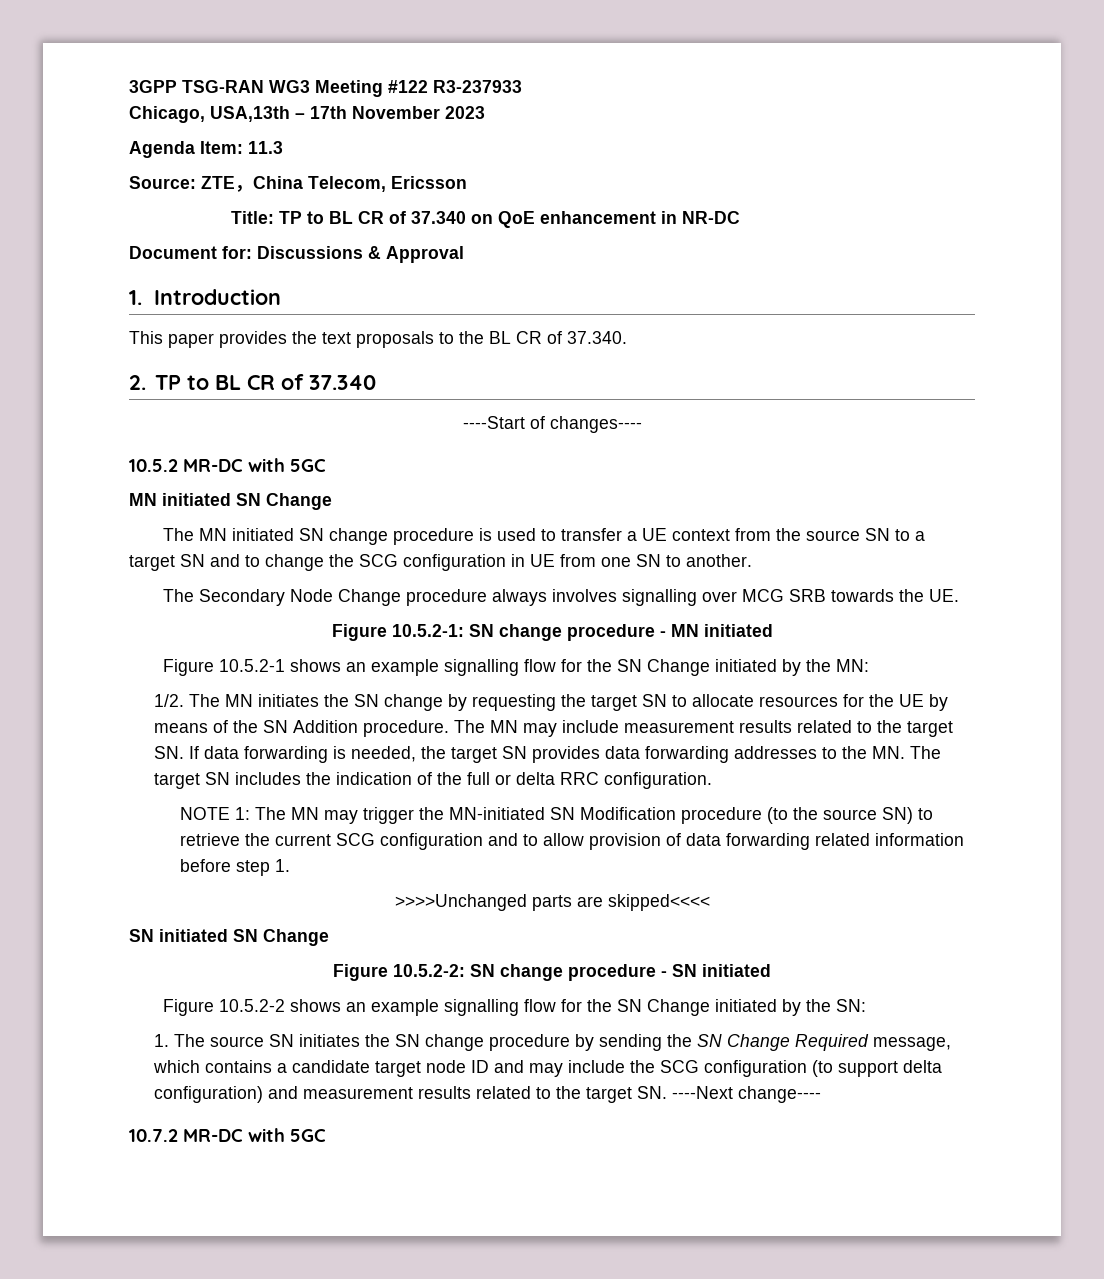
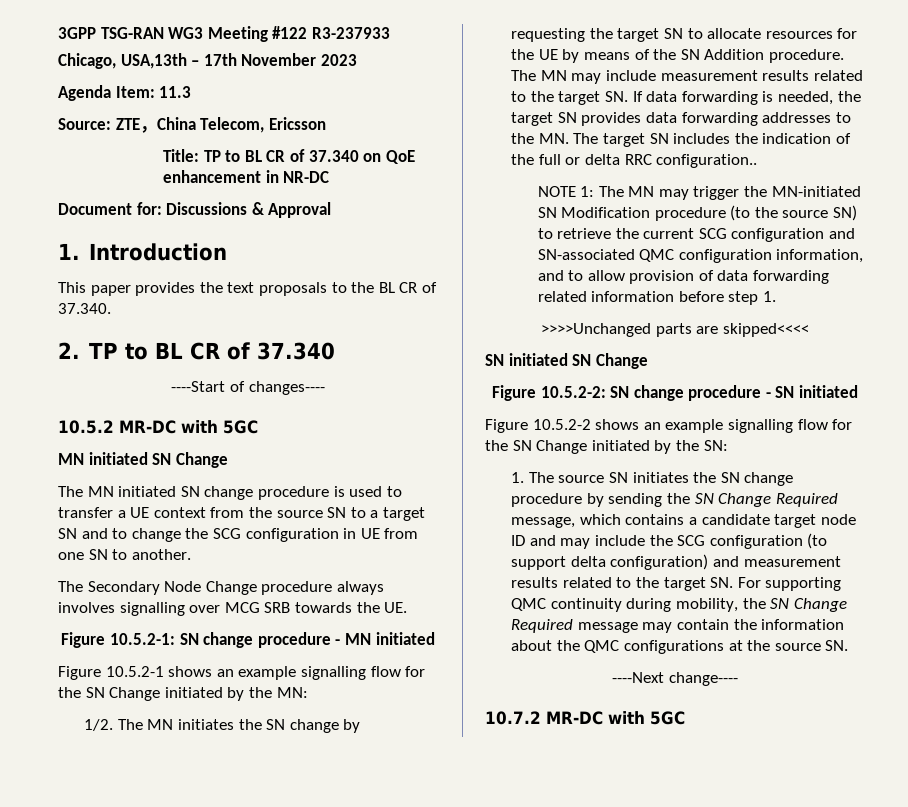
[604,772,713,789] configuration. -> [656,154,758,168] configuration..
(518, 839) none -> [537,249,864,263] [537,270,564,281] SN-associated QMC configuration information, and
(668, 1092) none -> [737,577,842,591] [511,598,847,612] [511,619,845,633] [511,640,849,654] For supporting QMC continuity during mobility, the SN Change Required message may contain the information about the QMC configurations at the source SN. //

